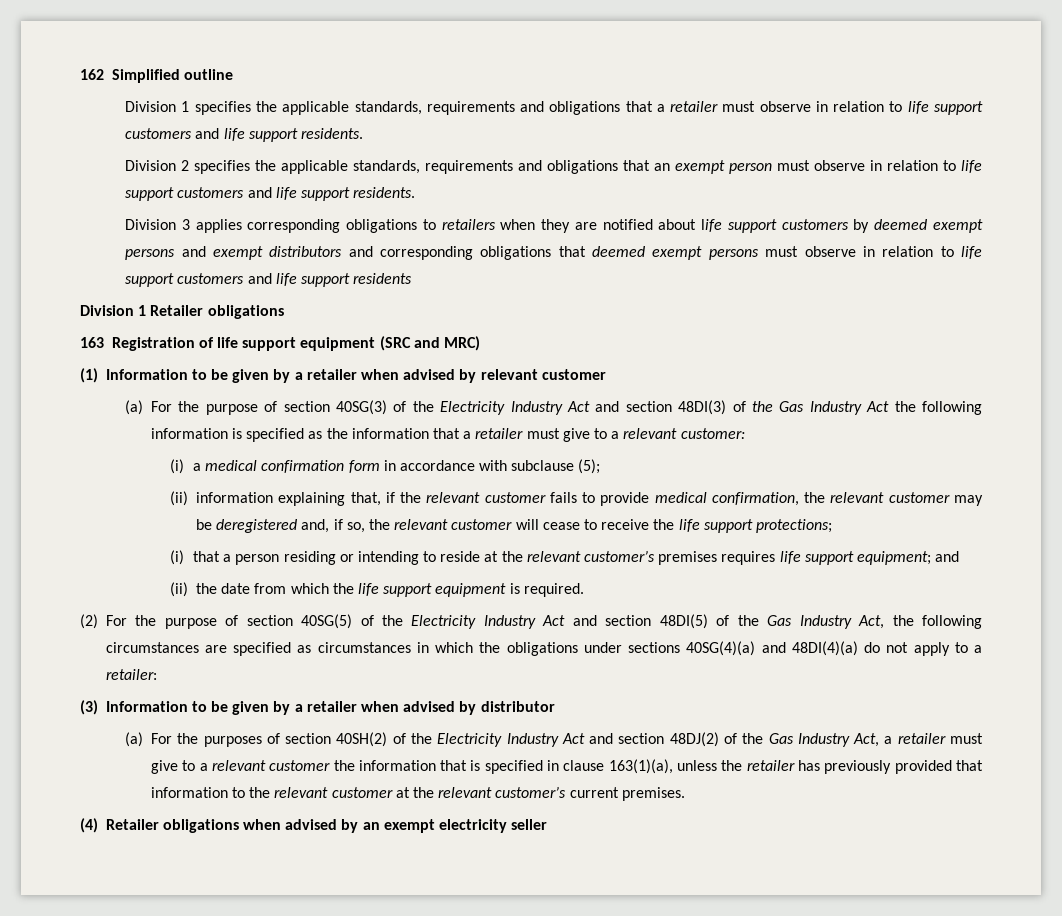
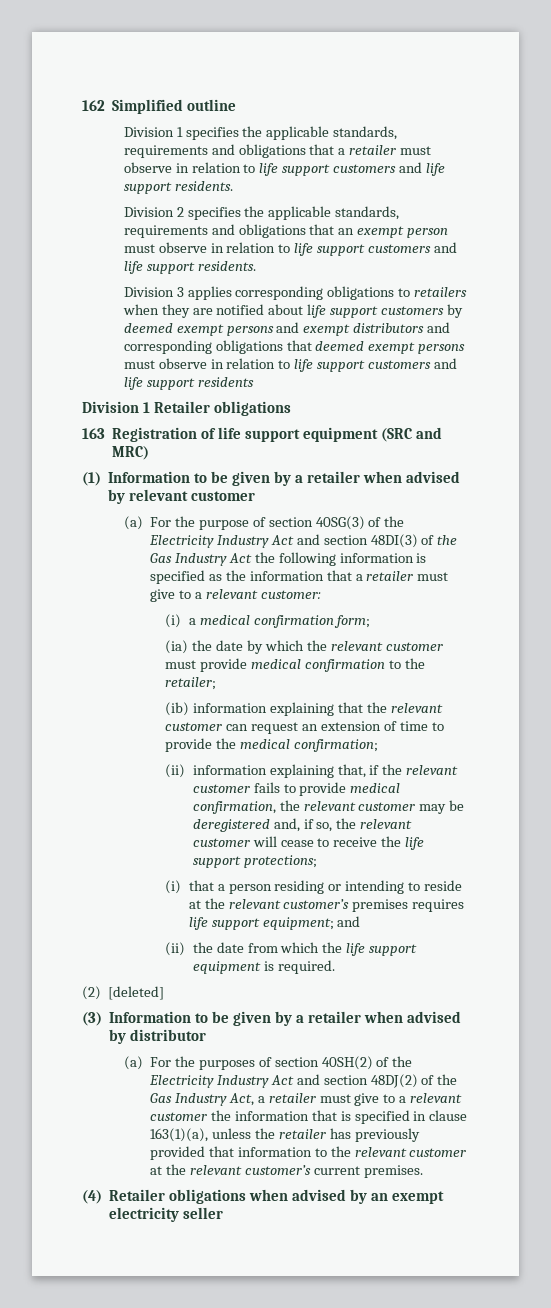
[348,459,601,474] form in accordance with subclause (5); -> [334,615,371,628] [165,640,443,654] [165,658,426,672] [165,677,217,690] [165,702,444,716] [165,721,444,734] [165,738,379,752] form; // (ia) the date by which the relevant customer must provide medical confirmation to the retailer; // (ib) information explaining that the relevant customer can request an extension of time to provide the medical confirmation;
[105,614,982,629] [105,641,982,656] [105,669,157,680] For the purpose of section 40SG(5) of the Electricity Industry Act and section 48DI(5) of the Gas Industry Act, the following circumstances are specified as circumstances in which the obligations under sections 40SG(4)(a) and 48DI(4)(a) do not apply to a retailer: -> [108,986,165,1000] [deleted]

